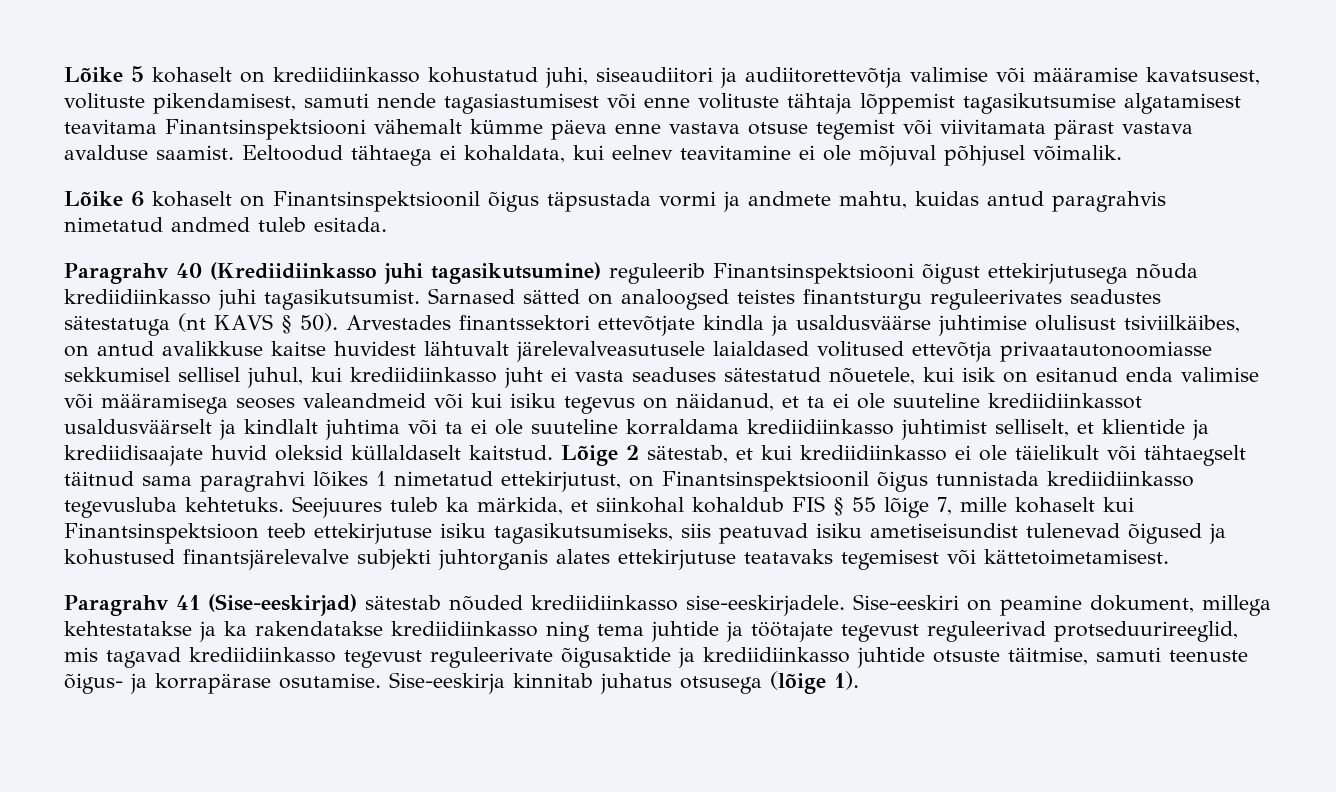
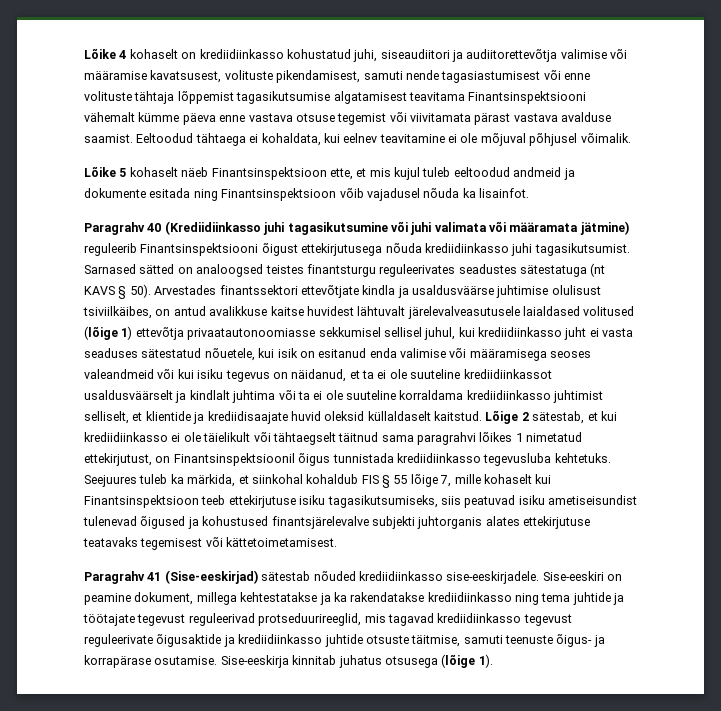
[64,66,144,82] Lõike 5 -> [84,48,127,59] Lõike 4
[131,191,1166,212] [64,217,387,232] [64,262,601,284] 6 kohaselt on Finantsinspektsioonil õigus täpsustada vormi ja andmete mahtu, kuidas antud paragrahvis nimetatud andmed tuleb esitada. // Paragrahv 40 (Krediidiinkasso juhi tagasikutsumine) -> [119,167,575,180] [84,188,529,201] [84,221,629,235] 5 kohaselt näeb Finantsinspektsioon ette, et mis kujul tuleb eeltoodud andmeid ja dokumente esitada ning Finantsinspektsioon võib vajadusel nõuda ka lisainfot. // Paragrahv 40 (Krediidiinkasso juhi tagasikutsumine või juhi valimata või määramata jätmine)
(904, 349) none -> [84,326,133,340] (lõige 1)

